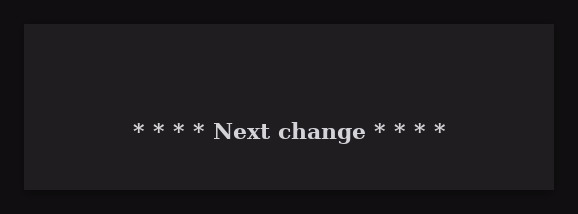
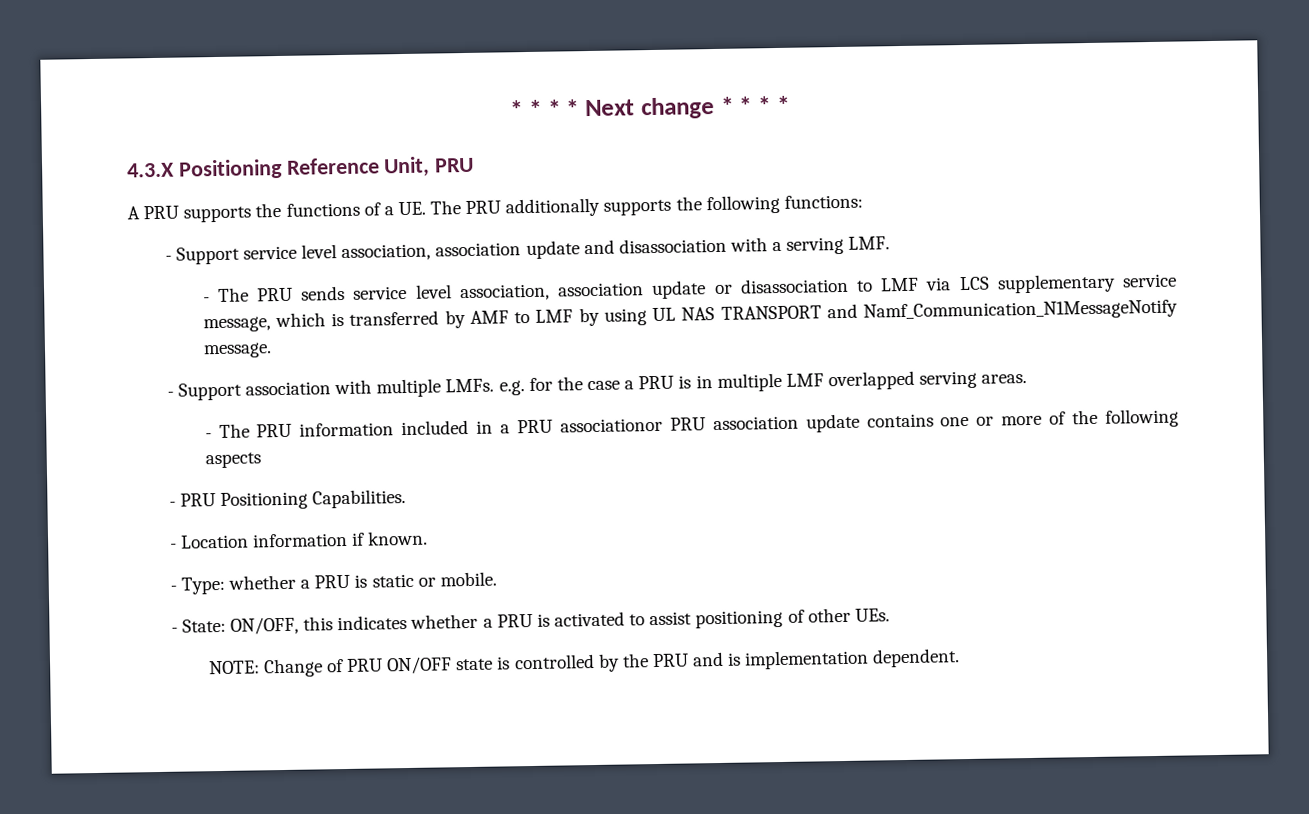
(446, 131) none -> [127,156,475,180] [127,194,863,223] [164,236,891,265] [202,273,1177,303] [202,299,1178,333] [202,342,272,359] [166,370,1028,401] [204,408,1179,439] [204,452,261,469] [168,488,407,510] [169,530,429,549] [169,571,497,595] [170,607,890,635] [208,648,961,678] // 4.3.X Positioning Reference Unit, PRU // A PRU supports the functions of a UE. The PRU additionally supports the following functions: // - Support service level association, association update and disassociation with a serving LMF. // - The PRU sends service level association, association update or disassociation to LMF via LCS supplementary service message, which is transferred by AMF to LMF by using UL NAS TRANSPORT and Namf_Communication_N1MessageNotify message. // - Support association with multiple LMFs. e.g. for the case a PRU is in multiple LMF overlapped serving areas. // - The PRU information included in a PRU associationor PRU association update contains one or more of the following aspects // - PRU Positioning Capabilities. // - Location information if known. // - Type: whether a PRU is static or mobile. // - State: ON/OFF, this indicates whether a PRU is activated to assist positioning of other UEs. // NOTE: Change of PRU ON/OFF state is controlled by the PRU and is implementation dependent.

